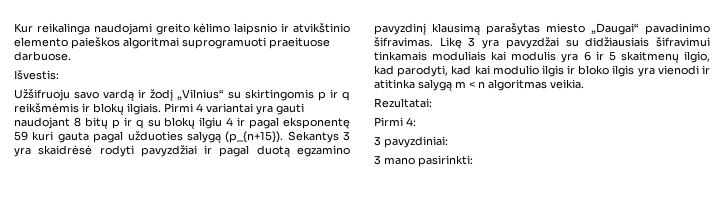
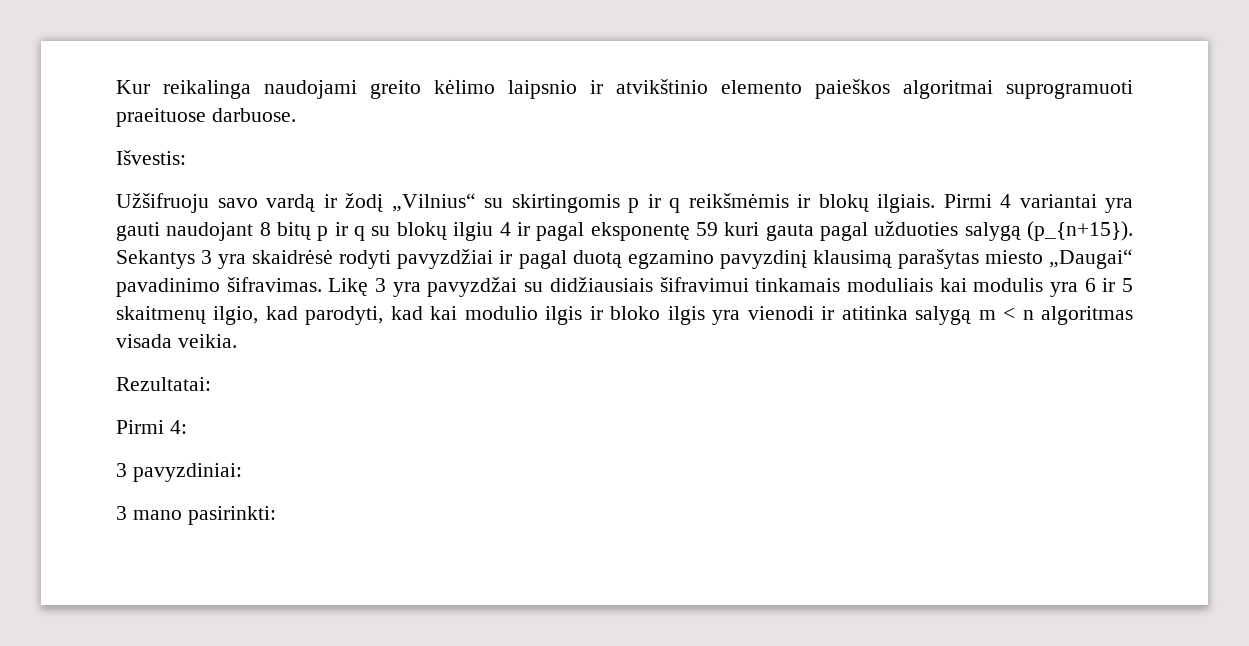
(547, 85) none -> [116,334,172,348] visada

